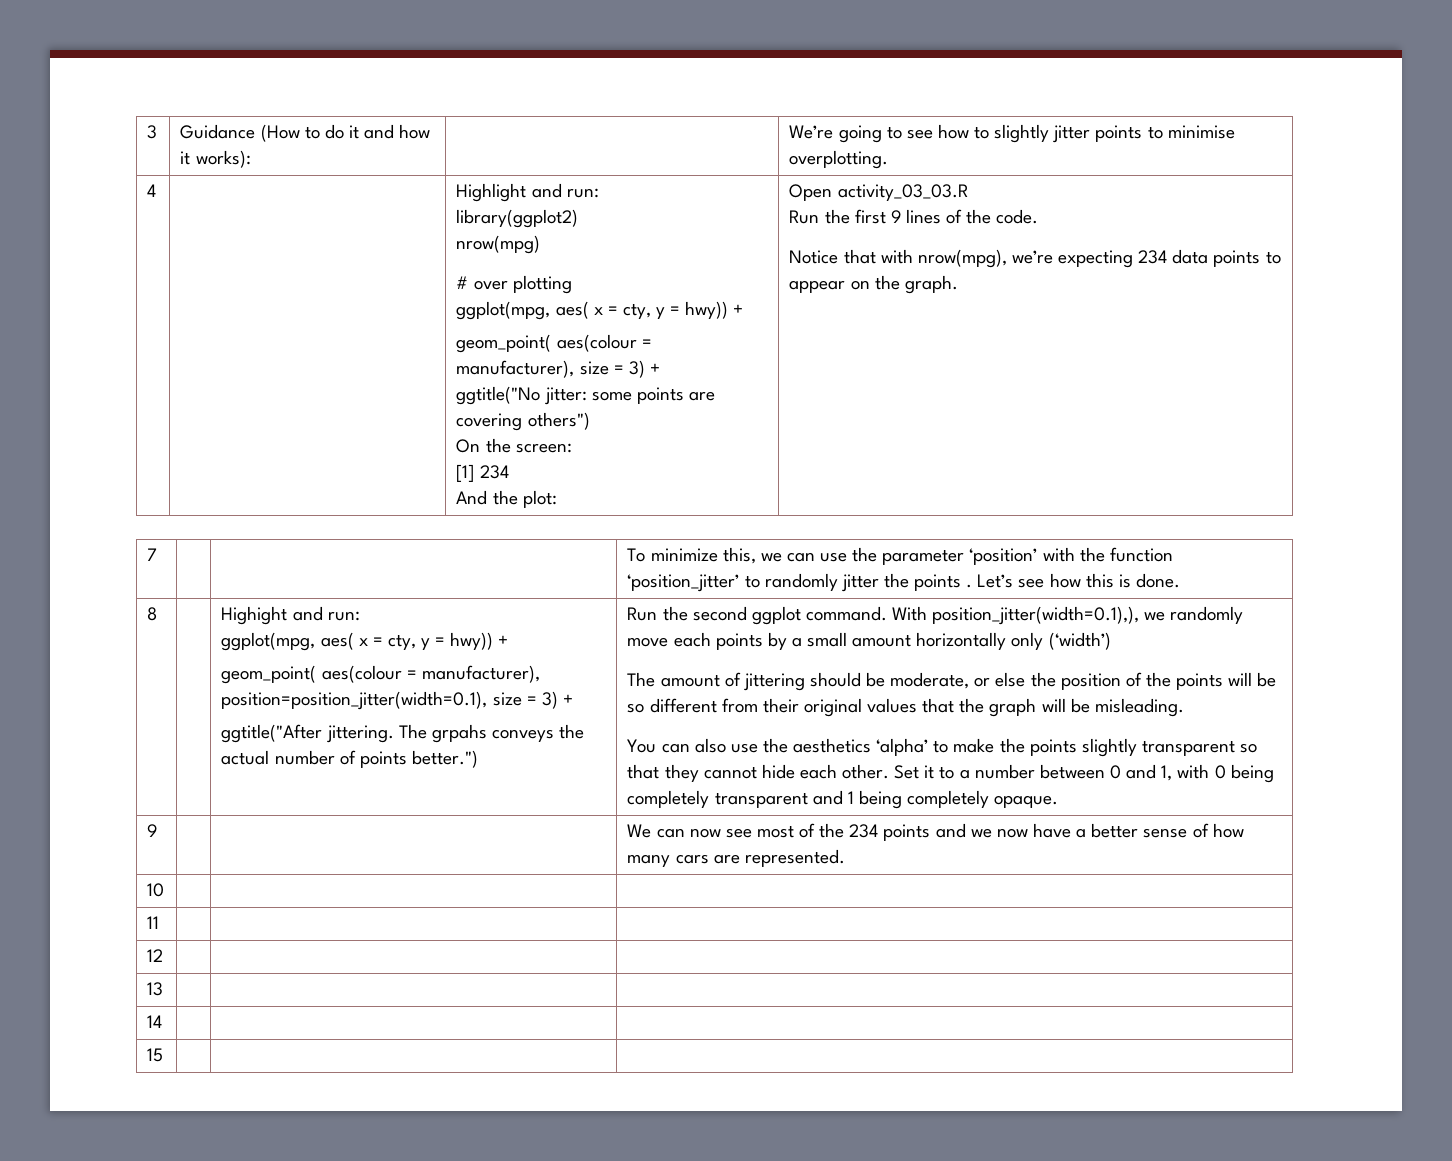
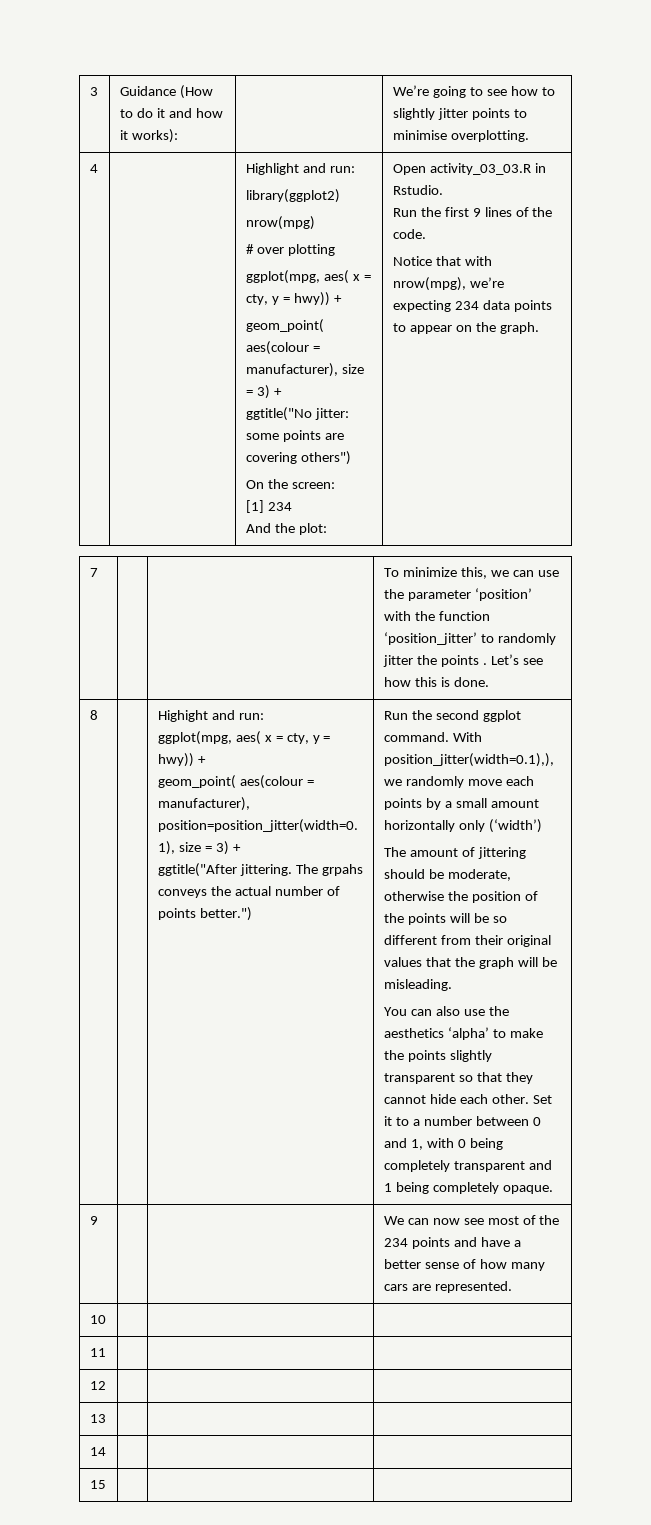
(968, 192) none -> [534,163,546,173] [392,185,443,195] in Rstudio.
[974,672,1026,687] or else -> [383,891,444,901] otherwise
[970,828,1028,838] we now -> (477, 1242) none

